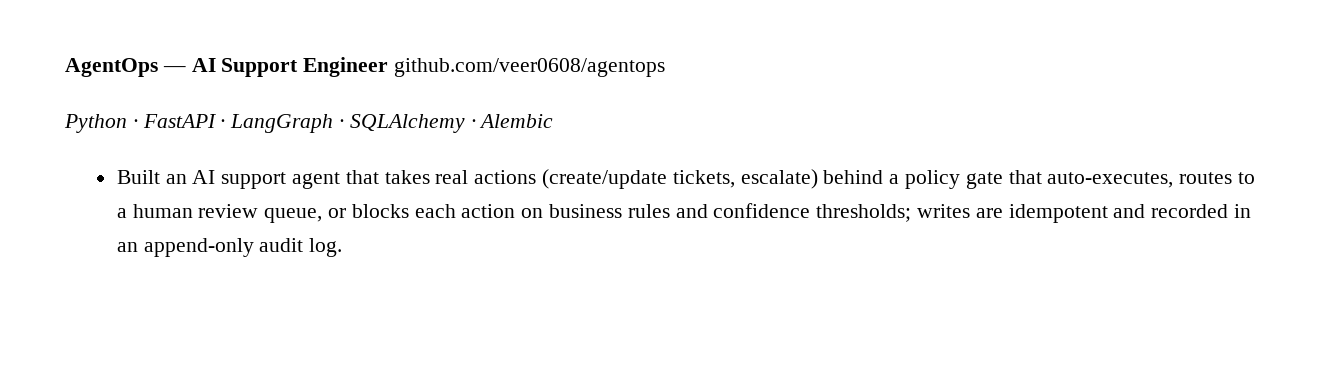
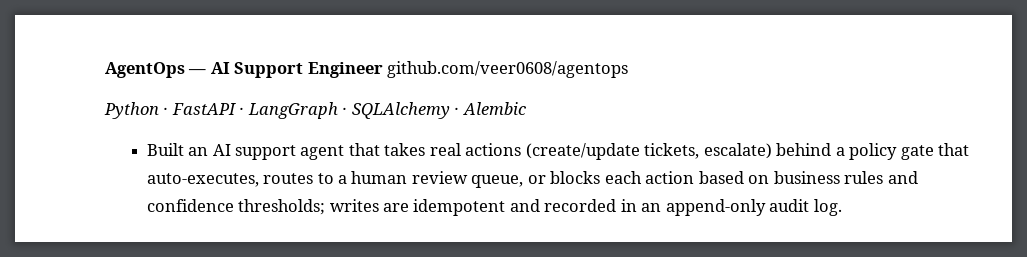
(516, 211) none -> [698,171,744,184] based

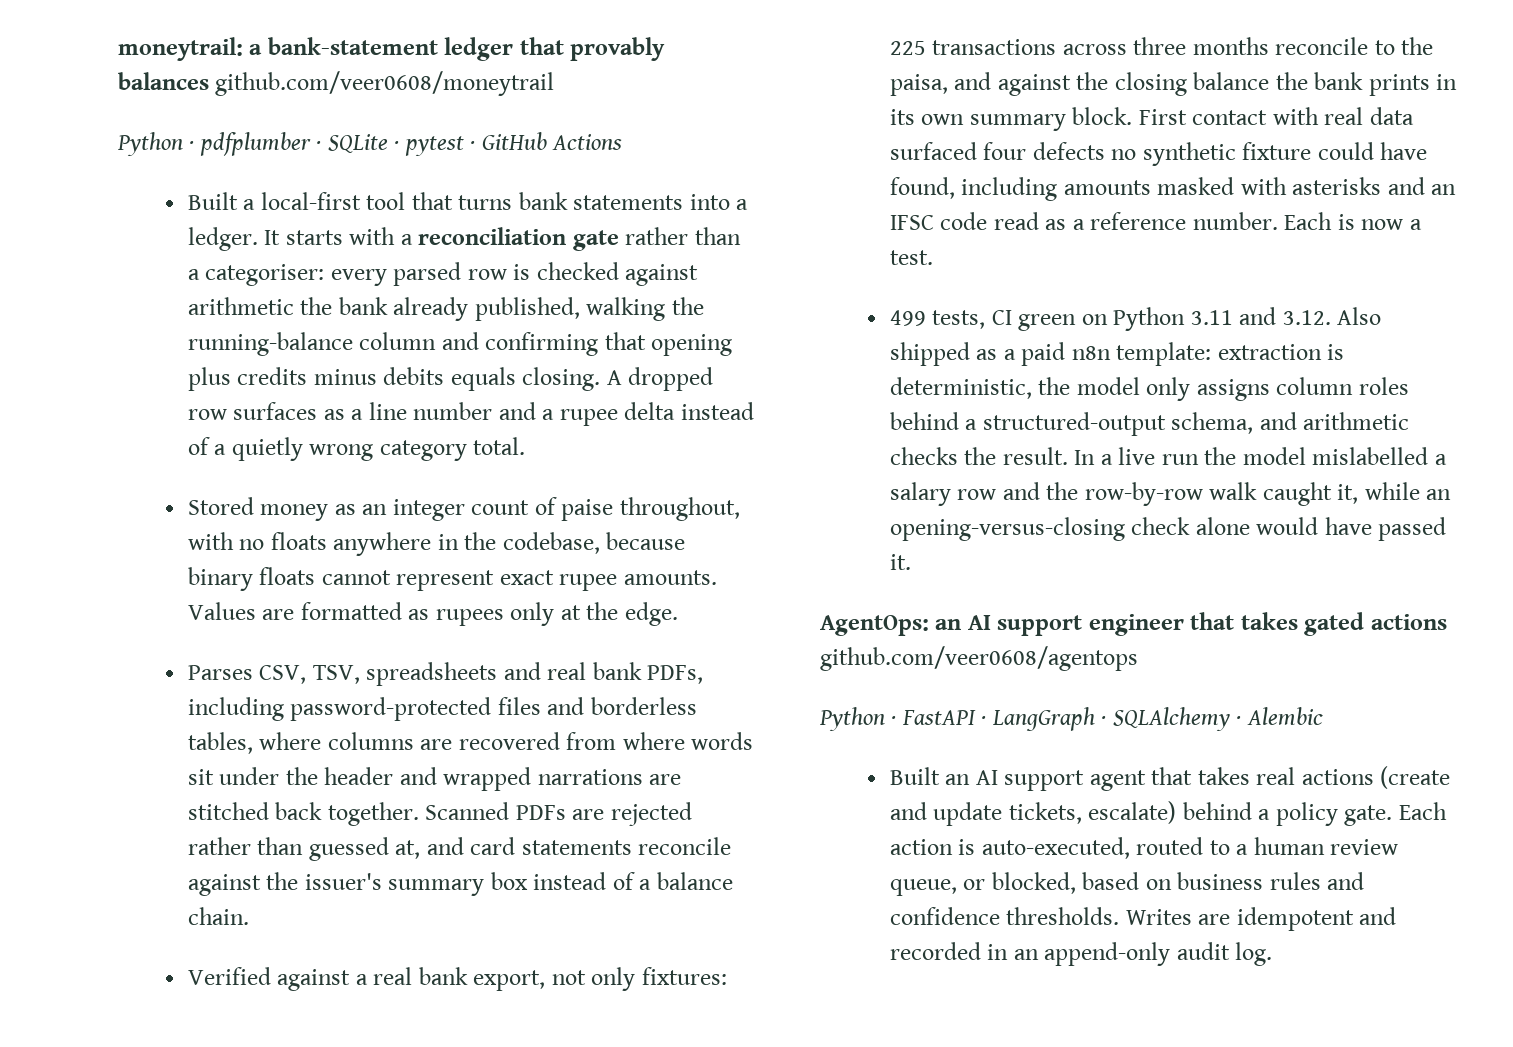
[105,62,383,78] AgentOps — AI Support Engineer -> [118,37,666,61] [118,71,555,96] [117,132,623,156] [188,192,749,210] [188,227,741,251] [188,262,699,286] [188,297,704,321] [188,332,733,356] [188,367,714,391] [188,402,754,426] [188,437,526,461] [188,497,740,521] [188,532,686,556] [188,567,717,591] [188,602,678,626] [188,662,704,686] [188,697,697,721] [188,732,754,754] [188,767,682,791] [188,802,692,826] [188,837,732,861] [188,872,733,896] [188,907,250,925] [188,967,727,991] [890,37,1434,55] [890,72,1458,96] [890,107,1414,131] [890,142,1428,166] [890,177,1457,201] [890,212,1422,230] [890,250,934,265] [890,307,1382,331] [890,342,1345,366] [890,377,1409,401] [890,412,1410,436] [890,447,1447,465] [890,482,1452,506] [890,517,1447,541] [890,554,912,570] [820,612,1447,636] moneytrail: a bank-statement ledger that provably balances github.com/veer0608/moneytrail // Python · pdfplumber · SQLite · pytest · GitHub Actions // Built a local-first tool that turns bank statements into a ledger. It starts with a reconciliation gate rather than a categoriser: every parsed row is checked against arithmetic the bank already published, walking the running-balance column and confirming that opening plus credits minus debits equals closing. A dropped row surfaces as a line number and a rupee delta instead of a quietly wrong category total. // Stored money as an integer count of paise throughout, with no floats anywhere in the codebase, because binary floats cannot represent exact rupee amounts. Values are formatted as rupees only at the edge. // Parses CSV, TSV, spreadsheets and real bank PDFs, including password-protected files and borderless tables, where columns are recovered from where words sit under the header and wrapped narrations are stitched back together. Scanned PDFs are rejected rather than guessed at, and card statements reconcile against the issuer's summary box instead of a balance chain. // Verified against a real bank export, not only fixtures: 225 transactions across three months reconcile to the paisa, and against the closing balance the bank prints in its own summary block. First contact with real data surfaced four defects no synthetic fixture could have found, including amounts masked with asterisks and an IFSC code read as a reference number. Each is now a test. // 499 tests, CI green on Python 3.11 and 3.12. Also shipped as a paid n8n template: extraction is deterministic, the model only assigns column roles behind a structured-output schema, and arithmetic checks the result. In a live run the model mislabelled a salary row and the row-by-row walk caught it, while an opening-versus-closing check alone would have passed it. // AgentOps: an AI support engineer that takes gated actions
[525,143,640,160] (create/update -> [1380,766,1451,789] [890,802,1003,826] (create and update
[900,143,969,160] [146,173,314,187] gate that auto-executes, routes -> [1344,802,1447,826] [890,837,1204,859] gate. Each action is auto-executed, routed
[550,171,695,184] blocks each action -> [991,872,1076,894] blocked,
[238,199,379,215] thresholds; writes -> [1006,907,1192,925] thresholds. Writes

